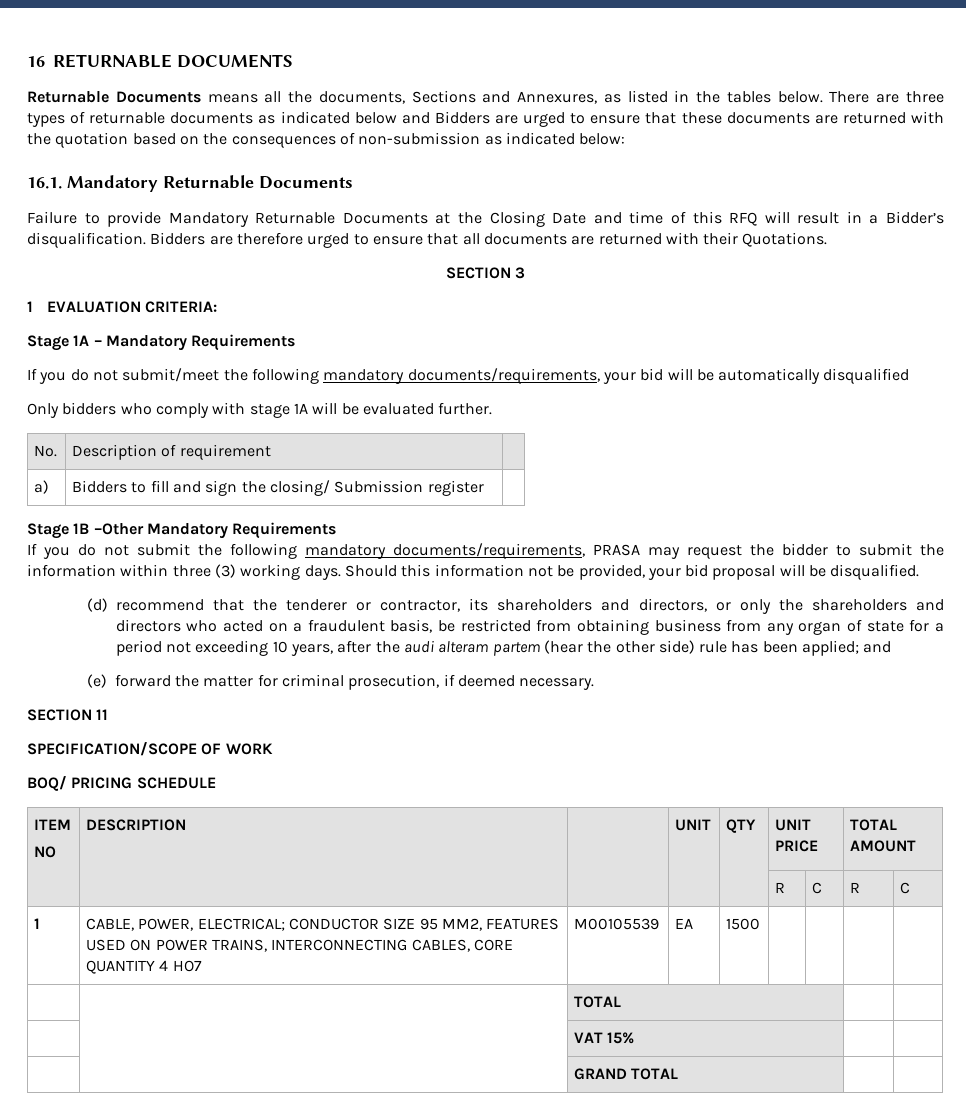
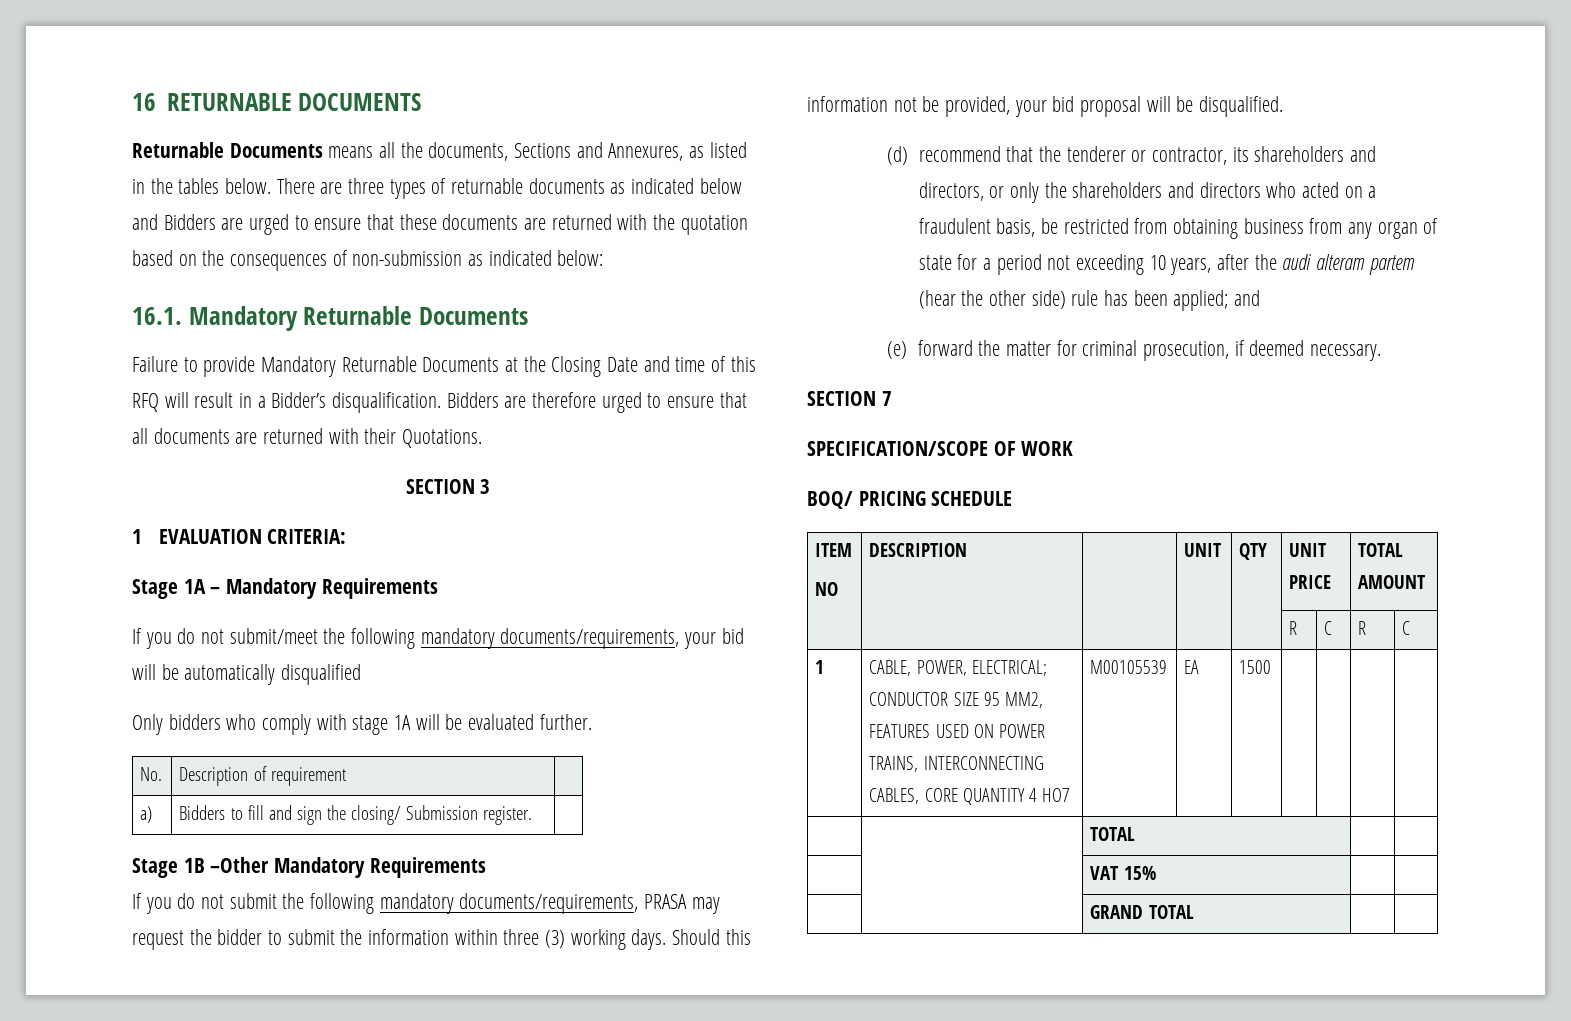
[427,480,484,496] register -> [483,806,533,825] register.
[96,709,109,720] 11 -> [881,391,892,406] 7

